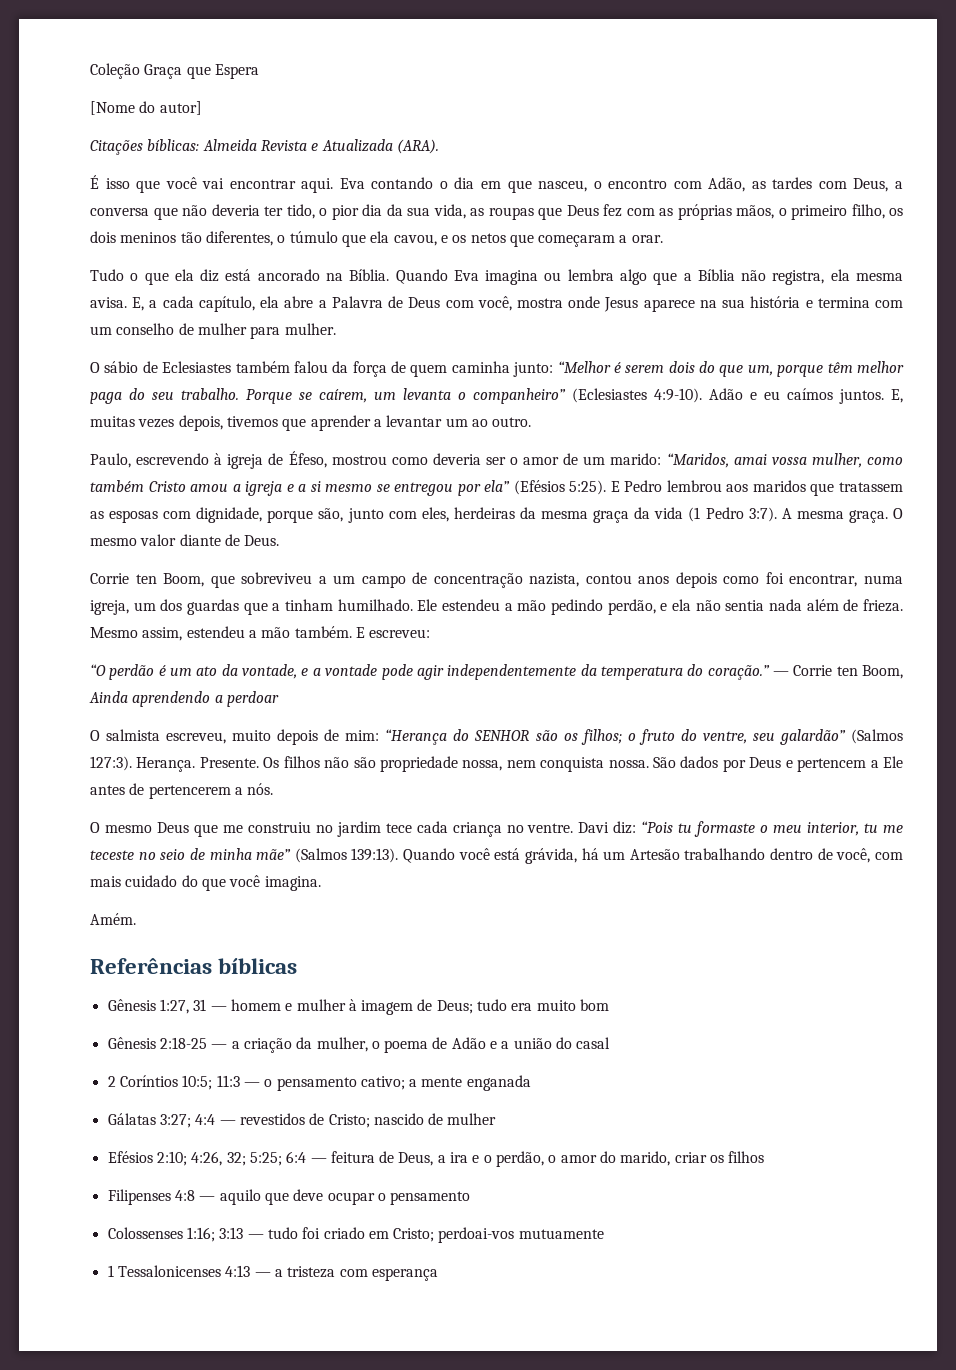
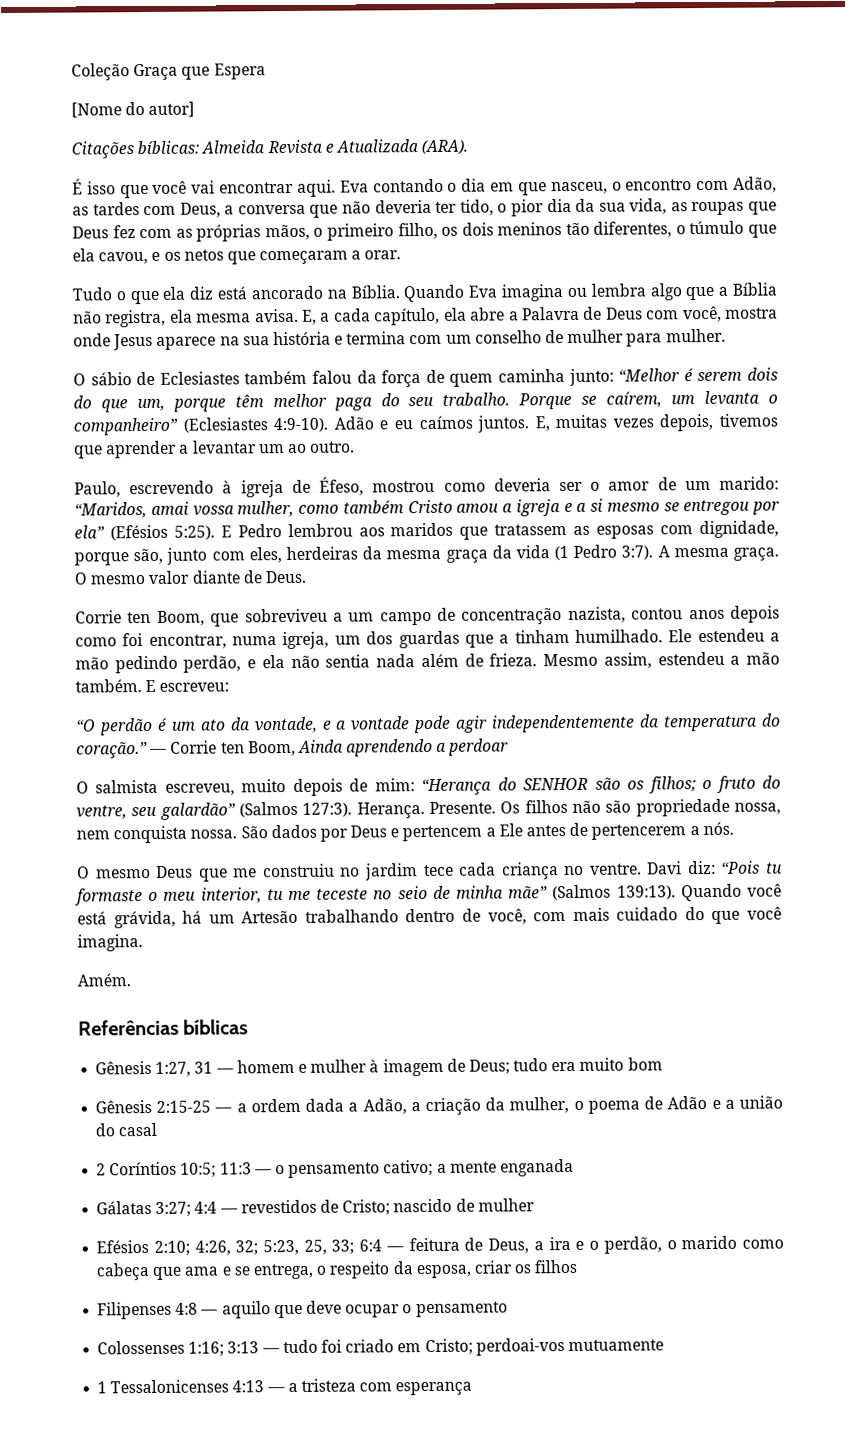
[159,1037,240,1049] 2:18-25 — a -> [156,1098,421,1115] 2:15-25 — a ordem dada a Adão, a
[249,1152,282,1166] 5:25; -> [262,1239,355,1256] 5:23, 25, 33;
[560,1151,671,1166] amor do marido, -> [681,1235,784,1250] [96,1261,471,1281] marido como cabeça que ama e se entrega, o respeito da esposa,

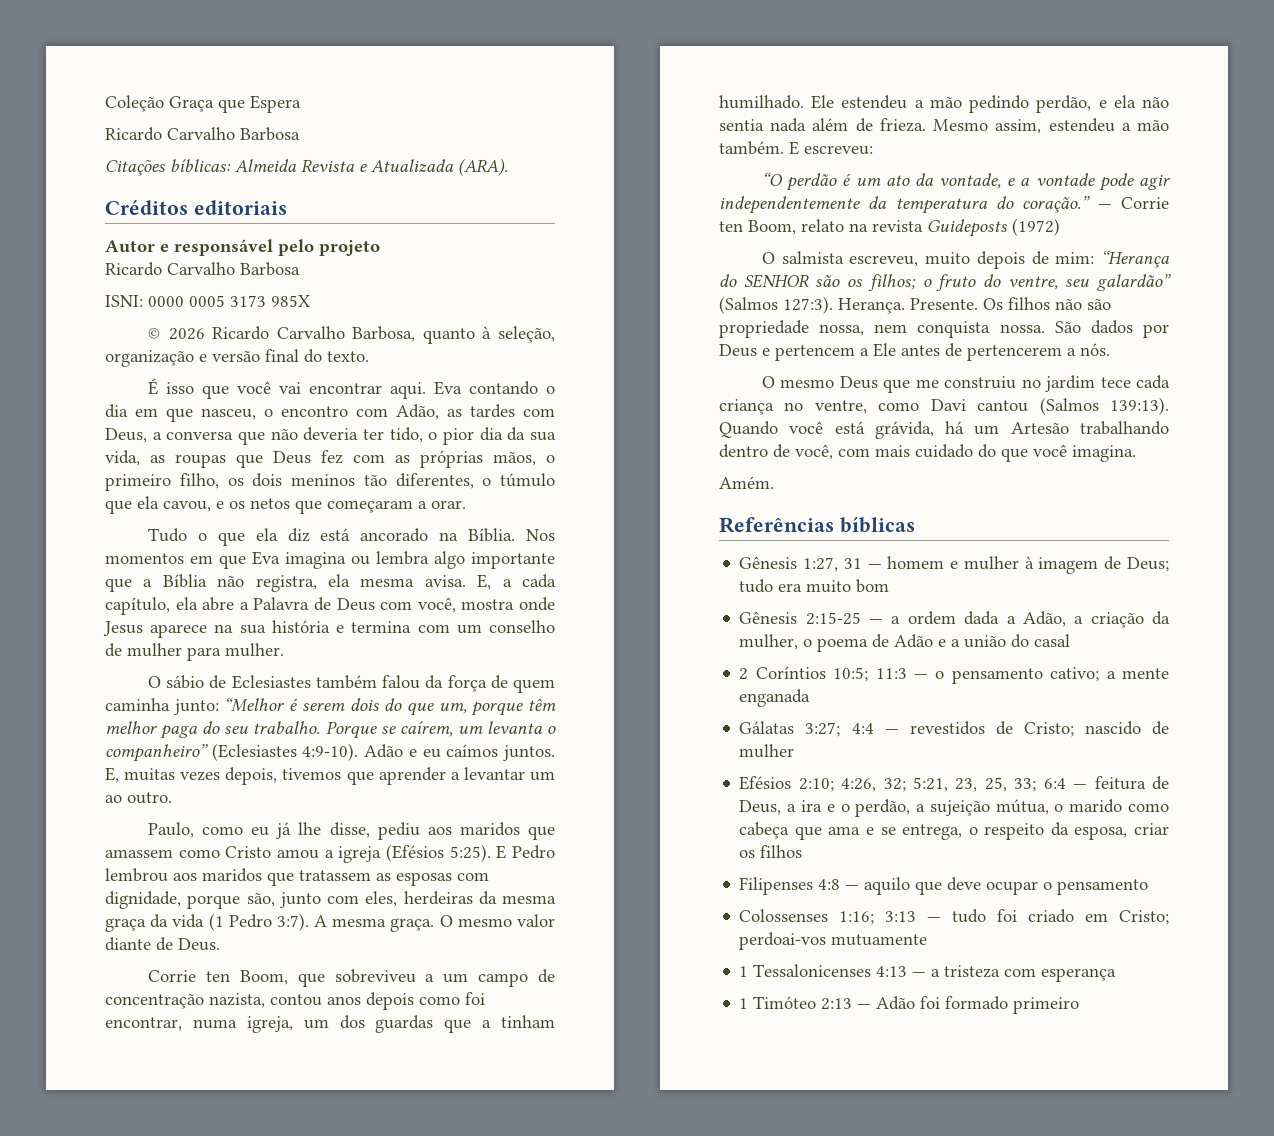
[71,101,196,118] [Nome do autor] -> [105,127,300,141] Ricardo Carvalho Barbosa
(469, 147) none -> [105,200,287,215] [105,239,380,256] [105,262,300,276] [105,295,310,307] [148,326,555,344] [105,349,369,367] // Créditos editoriais // Autor e responsável pelo projeto // Ricardo Carvalho Barbosa // ISNI: 0000 0005 3173 985X // © 2026 Ricardo Carvalho Barbosa, quanto à seleção, organização e versão final do texto.
[403,284,466,303] Quando -> [526,529,555,541] [105,553,246,569] Nos momentos em que
(683, 292) none -> [471,552,555,569] importante
[129,476,779,498] [74,498,780,519] [74,525,105,539] escrevendo à igreja de Éfeso, mostrou como deveria ser o amor de um marido: “Maridos, amai vossa mulher, como também Cristo amou a igreja e a si mesmo se entregou por ela” -> [202,822,555,840] [105,846,382,863] como eu já lhe disse, pediu aos maridos que amassem como Cristo amou a igreja
[297,738,510,757] Ainda aprendendo a perdoar -> [801,218,1060,237] relato na revista Guideposts (1972)
[589,860,783,875] [74,885,549,906] ventre. Davi diz: “Pois tu formaste o meu interior, tu me teceste no seio de minha mãe” -> [814,399,1029,414] ventre, como Davi cantou
[262,1239,299,1256] 5:23, -> [913,777,978,792] 5:21, 23,
(662, 1245) none -> [916,799,1049,816] a sujeição mútua,
(473, 1388) none -> [739,996,1080,1014] // 1 Timóteo 2:13 — Adão foi formado primeiro

